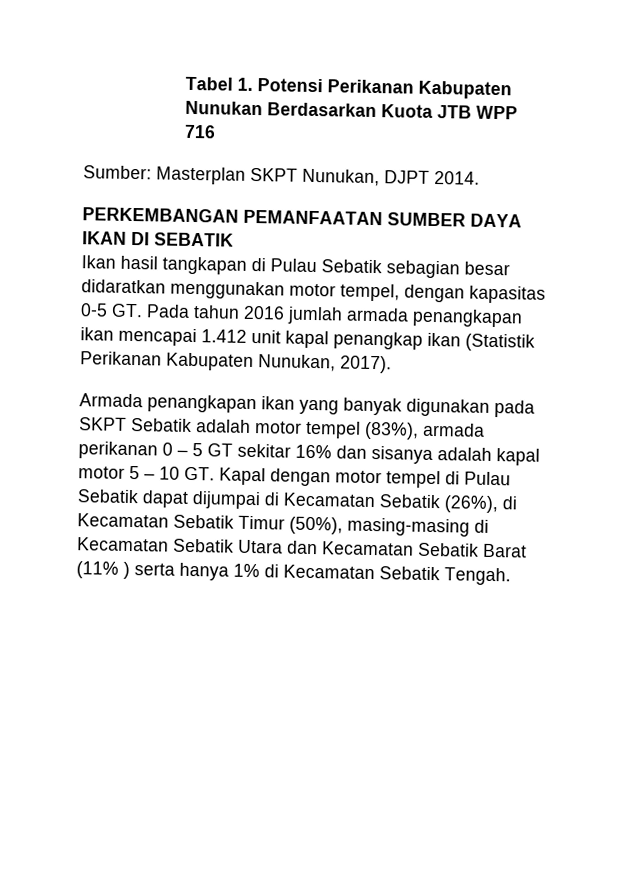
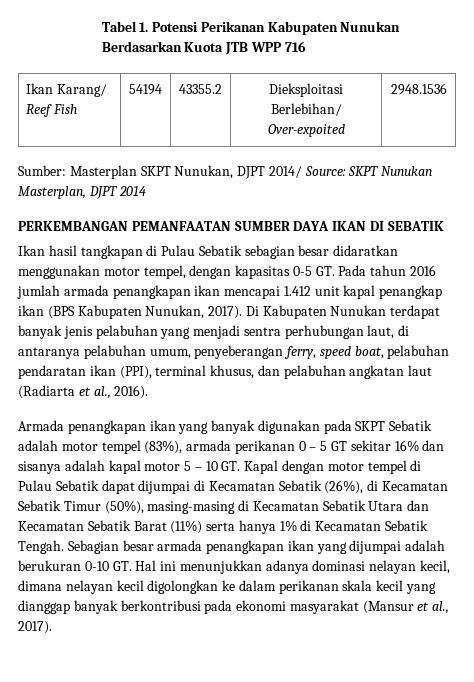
(217, 131) none -> [26,83,107,97] [26,104,77,117] [129,84,162,95] [179,84,222,94] [269,83,343,97] [270,103,342,116] [267,124,345,137] [390,83,447,95] // Ikan Karang/ Reef Fish | 54194 | 43355.2 | Dieksploitasi Berlebihan/ Over-expoited | 2948.1536
[434,170,480,185] 2014. -> [268,166,433,178] [18,186,146,199] 2014/ Source: SKPT Nunukan Masterplan, DJPT 2014
[465,333,535,352] [80,351,162,366] (Statistik Perikanan -> [47,306,75,319] (BPS
(392, 364) none -> [245,305,441,319] [18,325,410,339] [18,345,450,359] [18,365,433,379] [18,385,149,399] Di Kabupaten Nunukan terdapat banyak jenis pelabuhan yang menjadi sentra perhubungan laut, di antaranya pelabuhan umum, penyeberangan ferry, speed boat, pelabuhan pendaratan ikan (PPI), terminal khusus, dan pelabuhan angkatan laut (Radiarta et al., 2016).
[76,561,130,579] (11% ) -> [170,520,203,534] (11%)
(511, 576) none -> [67,540,446,554] [18,560,451,574] [18,580,437,594] [18,600,450,614] [18,621,52,634] Sebagian besar armada penangkapan ikan yang dijumpai adalah berukuran 0-10 GT. Hal ini menunjukkan adanya dominasi nelayan kecil, dimana nelayan kecil digolongkan ke dalam perikanan skala kecil yang dianggap banyak berkontribusi pada ekonomi masyarakat (Mansur et al., 2017).

